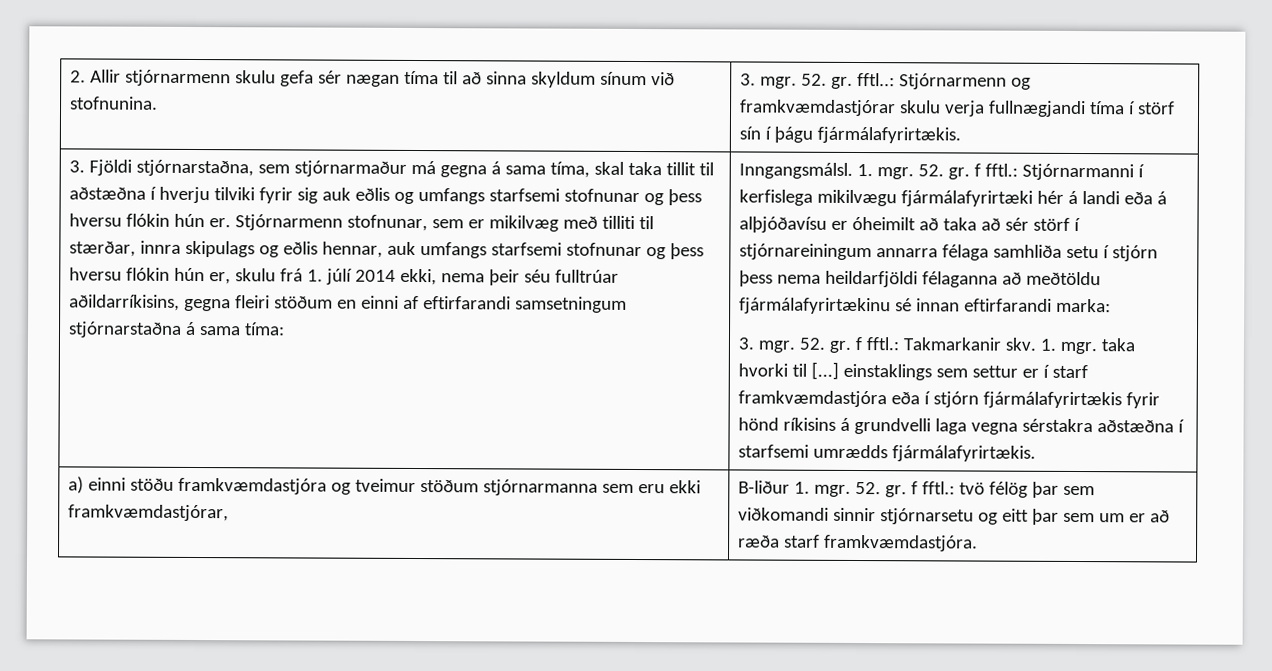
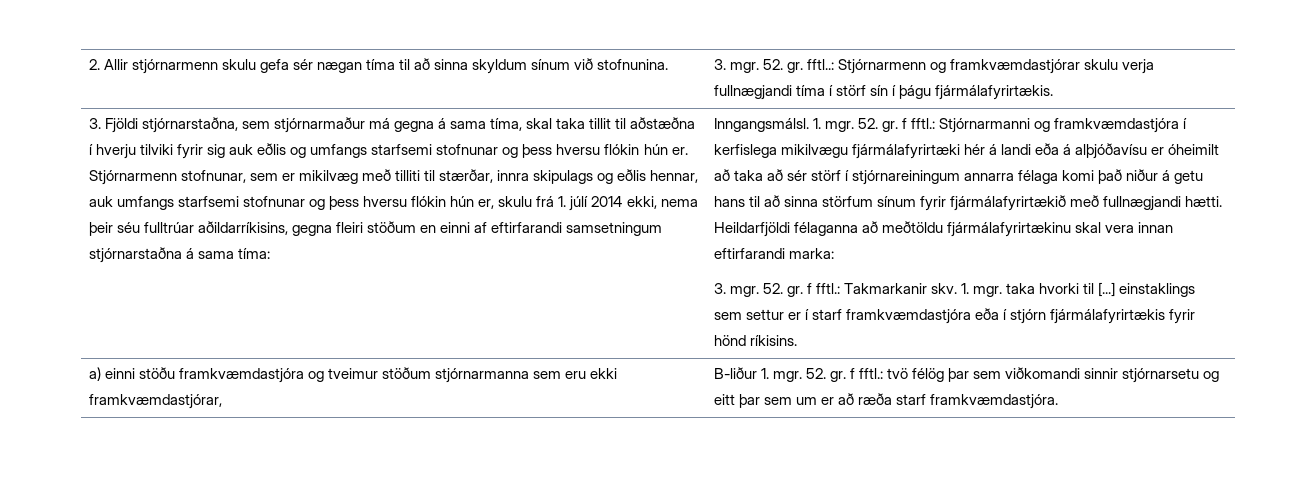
(1135, 172) none -> [1034,118,1180,133] og framkvæmdastjóra
[993,244,1159,262] [739,270,919,288] samhliða setu í stjórn þess nema heildarfjöldi -> [1062,169,1204,184] [713,195,1223,211] [713,222,790,237] komi það niður á getu hans til að sinna störfum sínum fyrir fjármálafyrirtækið með fullnægjandi hætti. Heildarfjöldi
[895,298,913,312] sé -> [1075,222,1135,233] skal vera
[783,417,1186,435] [738,444,1037,462] ríkisins á grundvelli laga vegna sérstakra aðstæðna í starfsemi umrædds fjármálafyrirtækis. -> [749,335,797,346] ríkisins.

